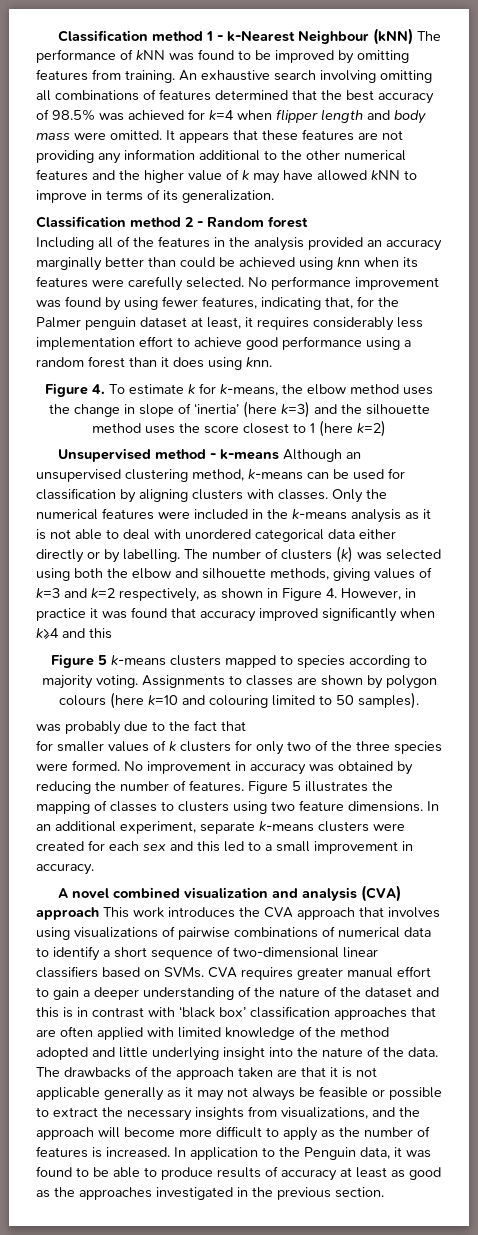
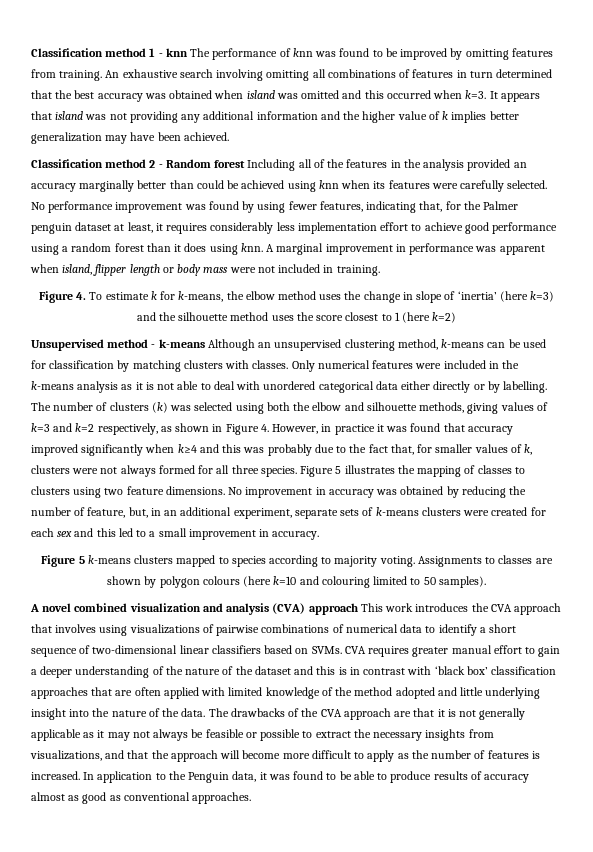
[226,28,413,45] k-Nearest Neighbour (kNN) -> [165,48,188,57] knn
[136,50,165,60] kNN -> [292,48,313,57] knn
(211, 95) none -> [456,70,493,78] in turn
[36,109,426,124] [36,129,403,143] [36,149,406,164] [36,169,88,181] of 98.5% was achieved for k=4 when flipper length and body mass were omitted. It appears that these features are not providing any information additional to the other numerical features -> [144,90,540,102] [31,111,318,123] was obtained when island was omitted and this occurred when k=3. It appears that island was not providing any additional information
[253,170,417,184] [36,189,274,203] may have allowed kNN to improve in terms of its generalization. -> [451,111,519,123] [31,132,229,144] implies better generalization may have been achieved.
(308, 222) // -> (246, 164) none
(272, 362) none -> [266,243,545,255] [30,264,380,276] A marginal improvement in performance was apparent when island, flipper length or body mass were not included in training.
[139,489,188,502] aligning -> [132,360,181,372] matching
[366,489,387,499] the -> (315, 366) none
(112, 633) none -> [243,444,533,456] [31,465,525,477] [31,486,527,498] [31,507,546,519] [31,528,320,540] was probably due to the fact that, for smaller values of k, clusters were not always formed for all three species. Figure 5 illustrates the mapping of classes to clusters using two feature dimensions. No improvement in accuracy was obtained by reducing the number of feature, but, in an additional experiment, separate sets of k-means clusters were created for each sex and this led to a small improvement in accuracy.
[36,720,246,735] [36,740,442,755] [36,760,413,775] [36,780,393,794] [36,800,439,814] [36,821,405,834] [36,840,413,854] [36,863,94,875] // was probably due to the fact that // for smaller values of k clusters for only two of the three species were formed. No improvement in accuracy was obtained by reducing the number of features. Figure 5 illustrates the mapping of classes to clusters using two feature dimensions. In an additional experiment, separate k-means clusters were created for each sex and this led to a small improvement in accuracy. -> (486, 582) none
[176,1067,273,1080] approach taken -> [320,708,391,720] CVA approach
[36,1087,164,1101] applicable generally -> [479,708,526,720] [31,729,81,741] generally applicable
(395, 1112) none -> [127,750,149,759] that
[340,1167,387,1178] at least -> [31,792,65,801] almost
[54,1187,384,1200] the approaches investigated in the previous section. -> [123,792,252,804] conventional approaches.

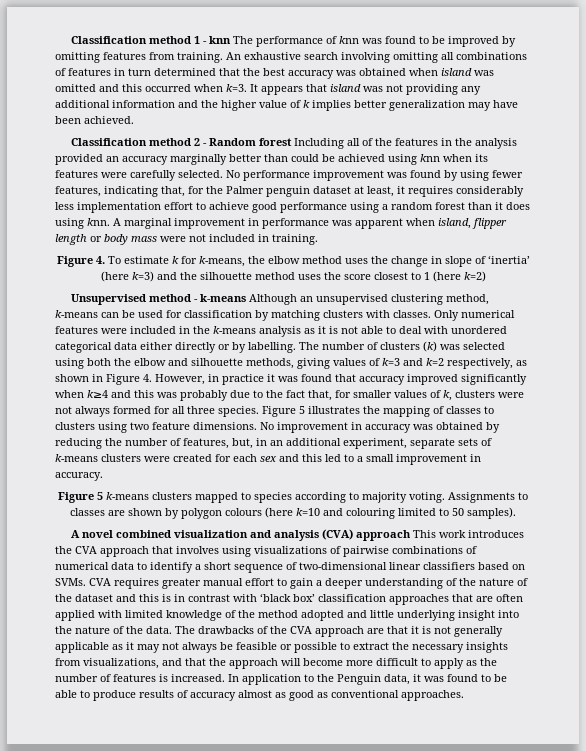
[87,507,126,518] feature, -> [183,438,229,449] features,

